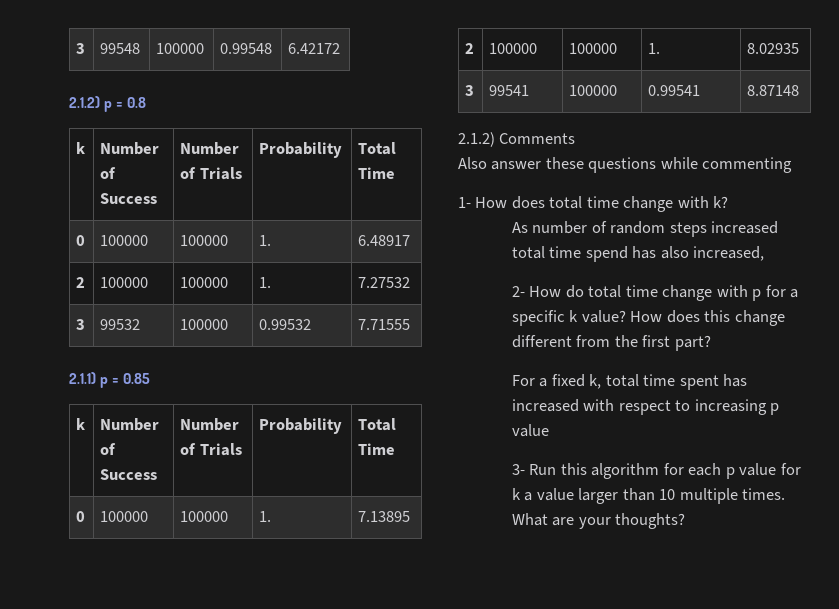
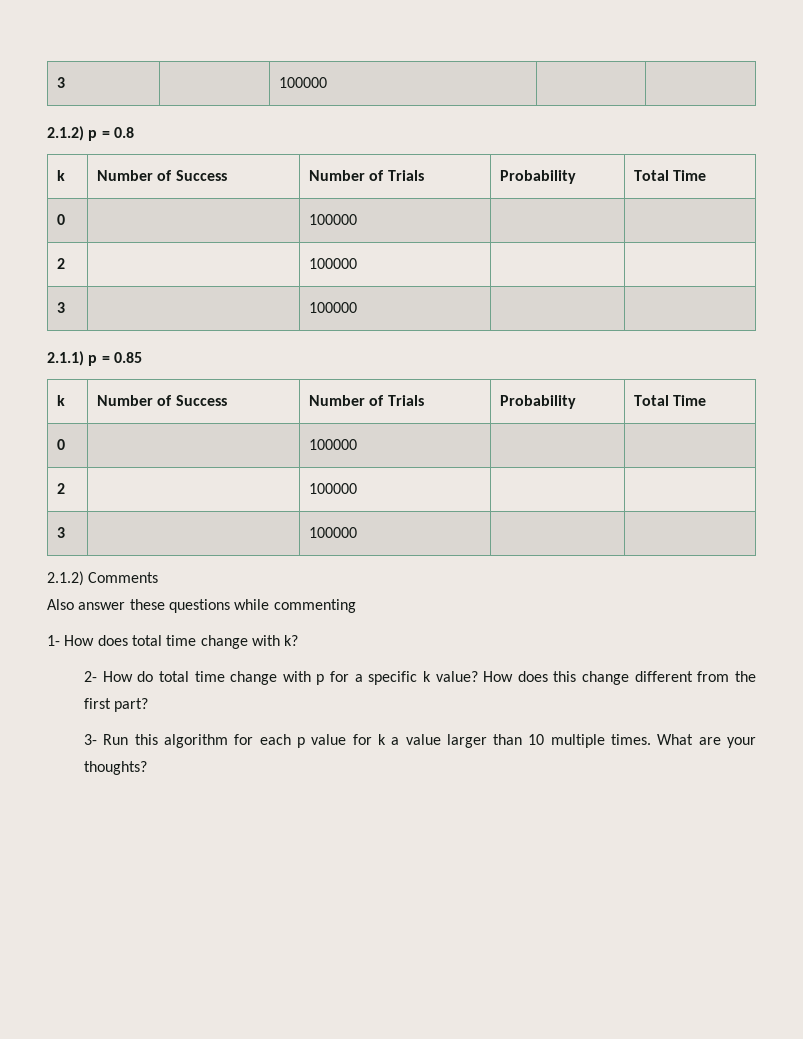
[76,43,86,54] [100,43,141,54] [156,43,205,54] [220,43,273,54] [288,43,341,54] 3 | 99548 | 100000 | 0.99548 | 6.42172 -> [57,77,66,88] [279,77,328,88] 3 | | 100000 | |
[100,235,149,246] [180,235,229,246] [259,235,272,246] [358,235,411,246] [76,277,86,288] [100,277,149,288] [180,277,229,288] [259,277,272,288] [358,277,411,288] [76,319,86,330] [100,319,141,330] [180,319,229,330] [259,319,312,330] [358,319,411,330] 100000 | 100000 | 1. | 6.48917 // 2 | 100000 | 100000 | 1. | 7.27532 // 3 | 99532 | 100000 | 0.99532 | 7.71555 -> [309,214,358,225] [57,258,66,269] [309,258,358,269] [57,302,66,313] [309,302,358,313] | 100000 | | // 2 | | 100000 | | // 3 | | 100000 | |
[100,511,149,522] [180,511,229,522] [259,511,272,522] [358,511,411,522] [465,43,475,54] [489,43,538,54] [569,43,618,54] [648,43,661,54] [747,43,800,54] [465,85,475,96] [489,85,530,96] [569,85,618,96] [648,85,701,96] [747,85,800,96] 100000 | 100000 | 1. | 7.13895 // 2 | 100000 | 100000 | 1. | 8.02935 // 3 | 99541 | 100000 | 0.99541 | 8.87148 -> [309,439,358,450] [57,483,66,494] [309,483,358,494] [57,527,66,538] [309,527,358,538] | 100000 | | // 2 | | 100000 | | // 3 | | 100000 | |
[511,221,779,237] [511,246,765,262] // As number of random steps increased total time spend has also increased, -> (299, 640) none
[511,374,748,390] [511,399,780,415] [511,424,549,437] // For a fixed k, total time spent has increased with respect to increasing p value -> (149, 705) none

